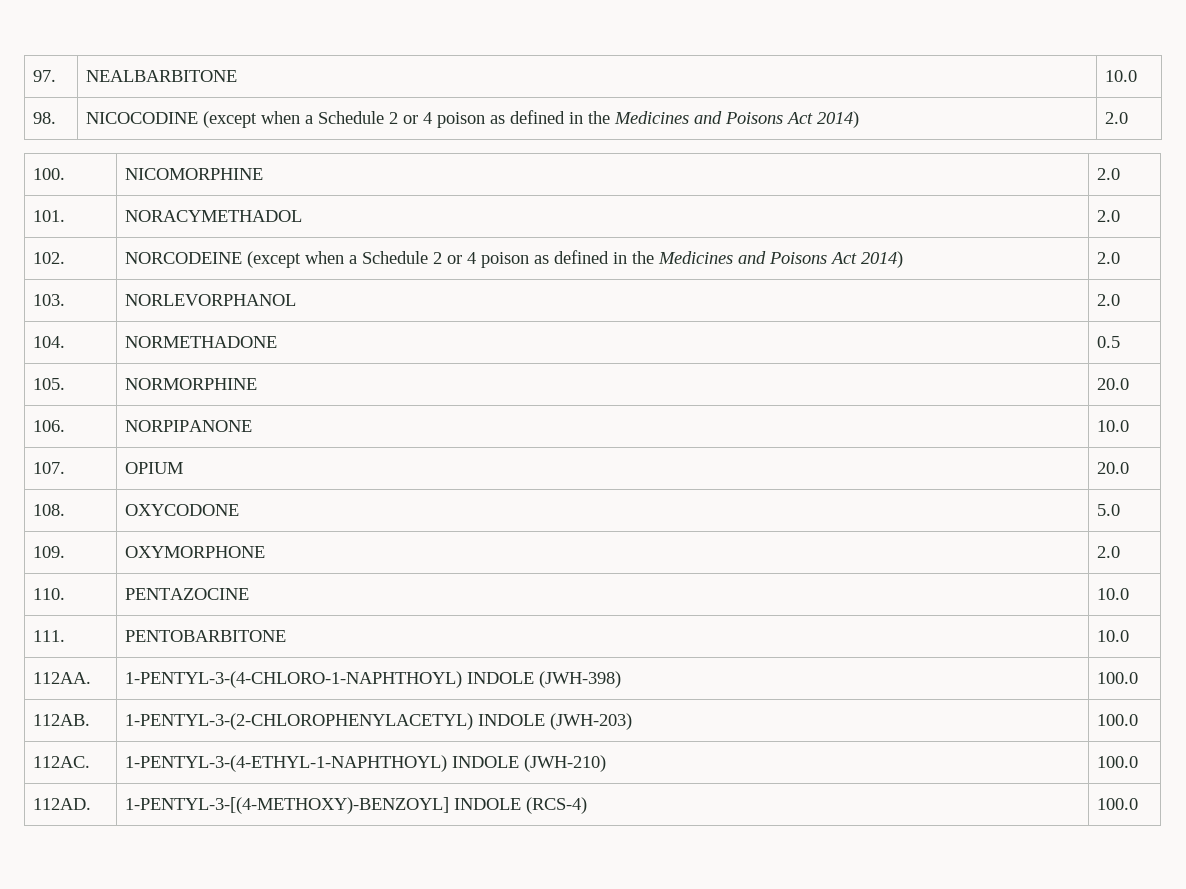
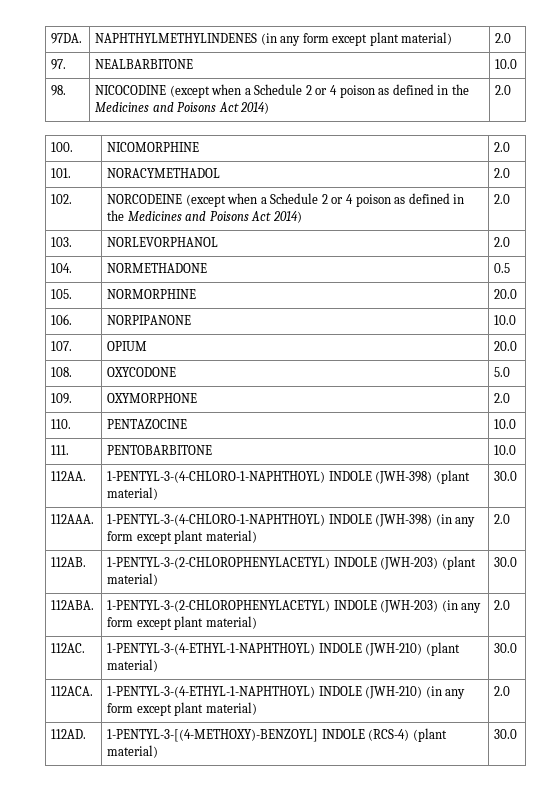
(33, 76) none -> [51,33,83,44] [95,32,453,46] [495,33,512,43] 97DA. | NAPHTHYLMETHYLINDENES (in any form except plant material) | 2.0 //
[1097,672,1139,684] [33,714,91,726] [125,713,633,730] [1097,714,1139,726] [33,756,91,768] [125,755,607,772] [1097,756,1139,768] | 100.0 // 112AB. | 1-PENTYL-3-(2-CHLOROPHENYLACETYL) INDOLE (JWH-203) | 100.0 // 112AC. | 1-PENTYL-3-(4-ETHYL-1-NAPHTHOYL) INDOLE (JWH-210) | 100.0 -> [435,470,470,484] [107,487,159,500] [494,471,518,481] [51,514,95,524] [107,514,476,527] [107,530,257,544] [494,514,511,524] [51,557,87,567] [107,556,476,570] [107,573,159,586] [494,557,518,567] [51,600,95,610] [107,600,482,613] [107,616,257,630] [494,600,511,610] [51,643,86,653] [107,642,460,656] [107,659,159,672] [494,643,518,653] [51,686,94,696] [107,686,466,699] [107,702,257,716] [494,686,511,696] (plant material) | 30.0 // 112AAA. | 1-PENTYL-3-(4-CHLORO-1-NAPHTHOYL) INDOLE (JWH-398) (in any form except plant material) | 2.0 // 112AB. | 1-PENTYL-3-(2-CHLOROPHENYLACETYL) INDOLE (JWH-203) (plant material) | 30.0 // 112ABA. | 1-PENTYL-3-(2-CHLOROPHENYLACETYL) INDOLE (JWH-203) (in any form except plant material) | 2.0 // 112AC. | 1-PENTYL-3-(4-ETHYL-1-NAPHTHOYL) INDOLE (JWH-210) (plant material) | 30.0 // 112ACA. | 1-PENTYL-3-(4-ETHYL-1-NAPHTHOYL) INDOLE (JWH-210) (in any form except plant material) | 2.0
[1097,798,1139,810] | 100.0 -> [412,728,447,742] [107,745,159,758] [494,729,518,739] (plant material) | 30.0

